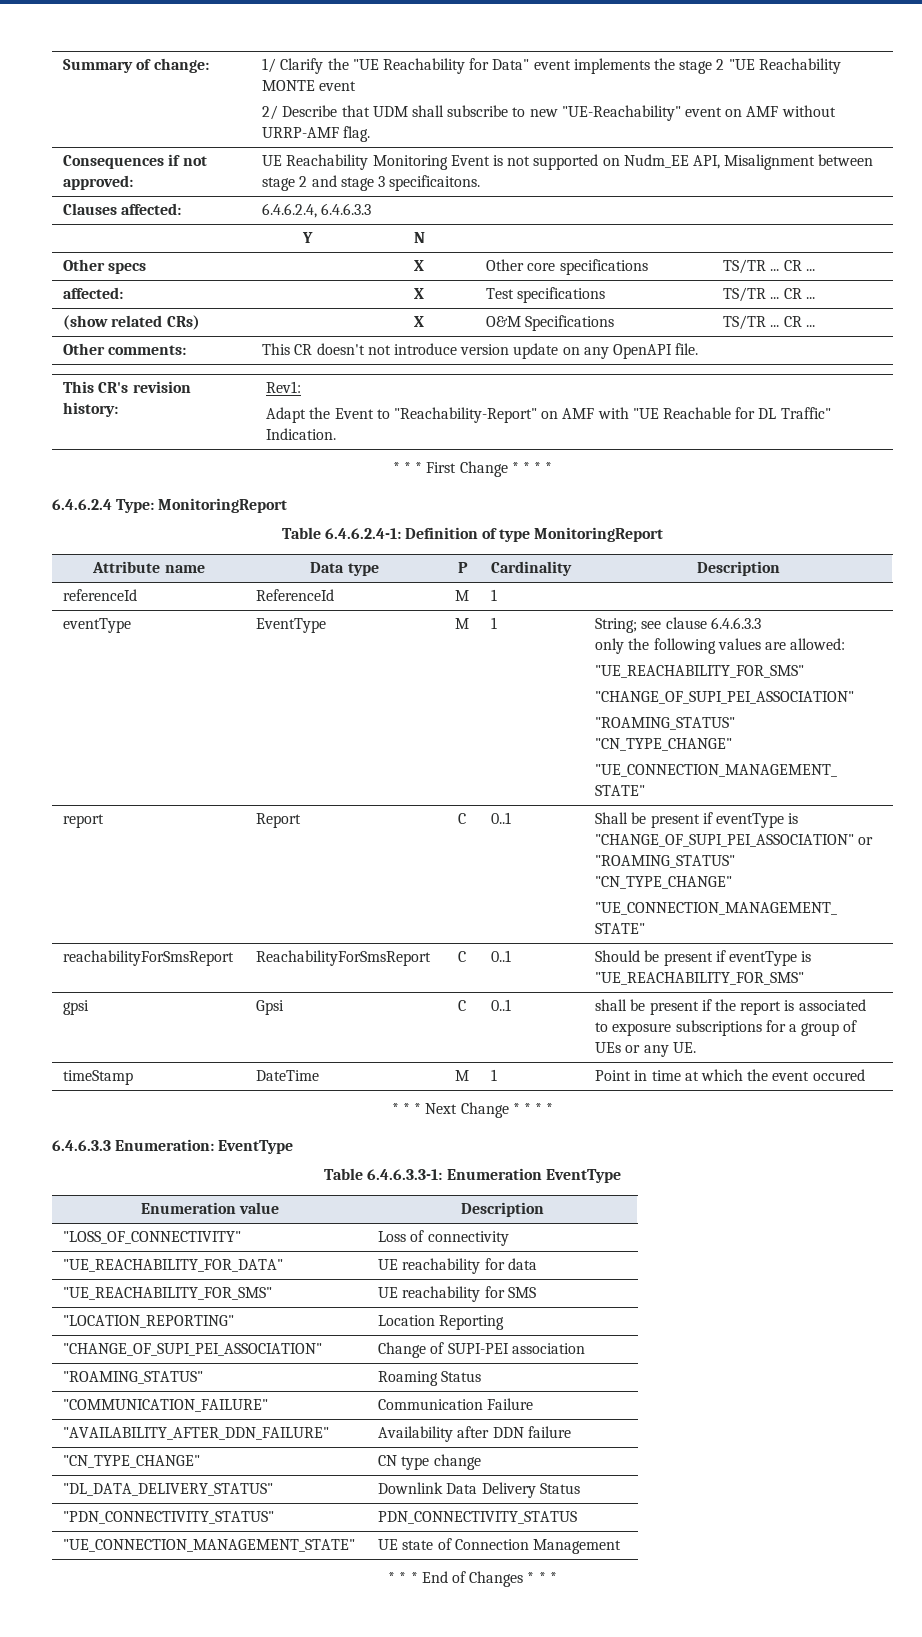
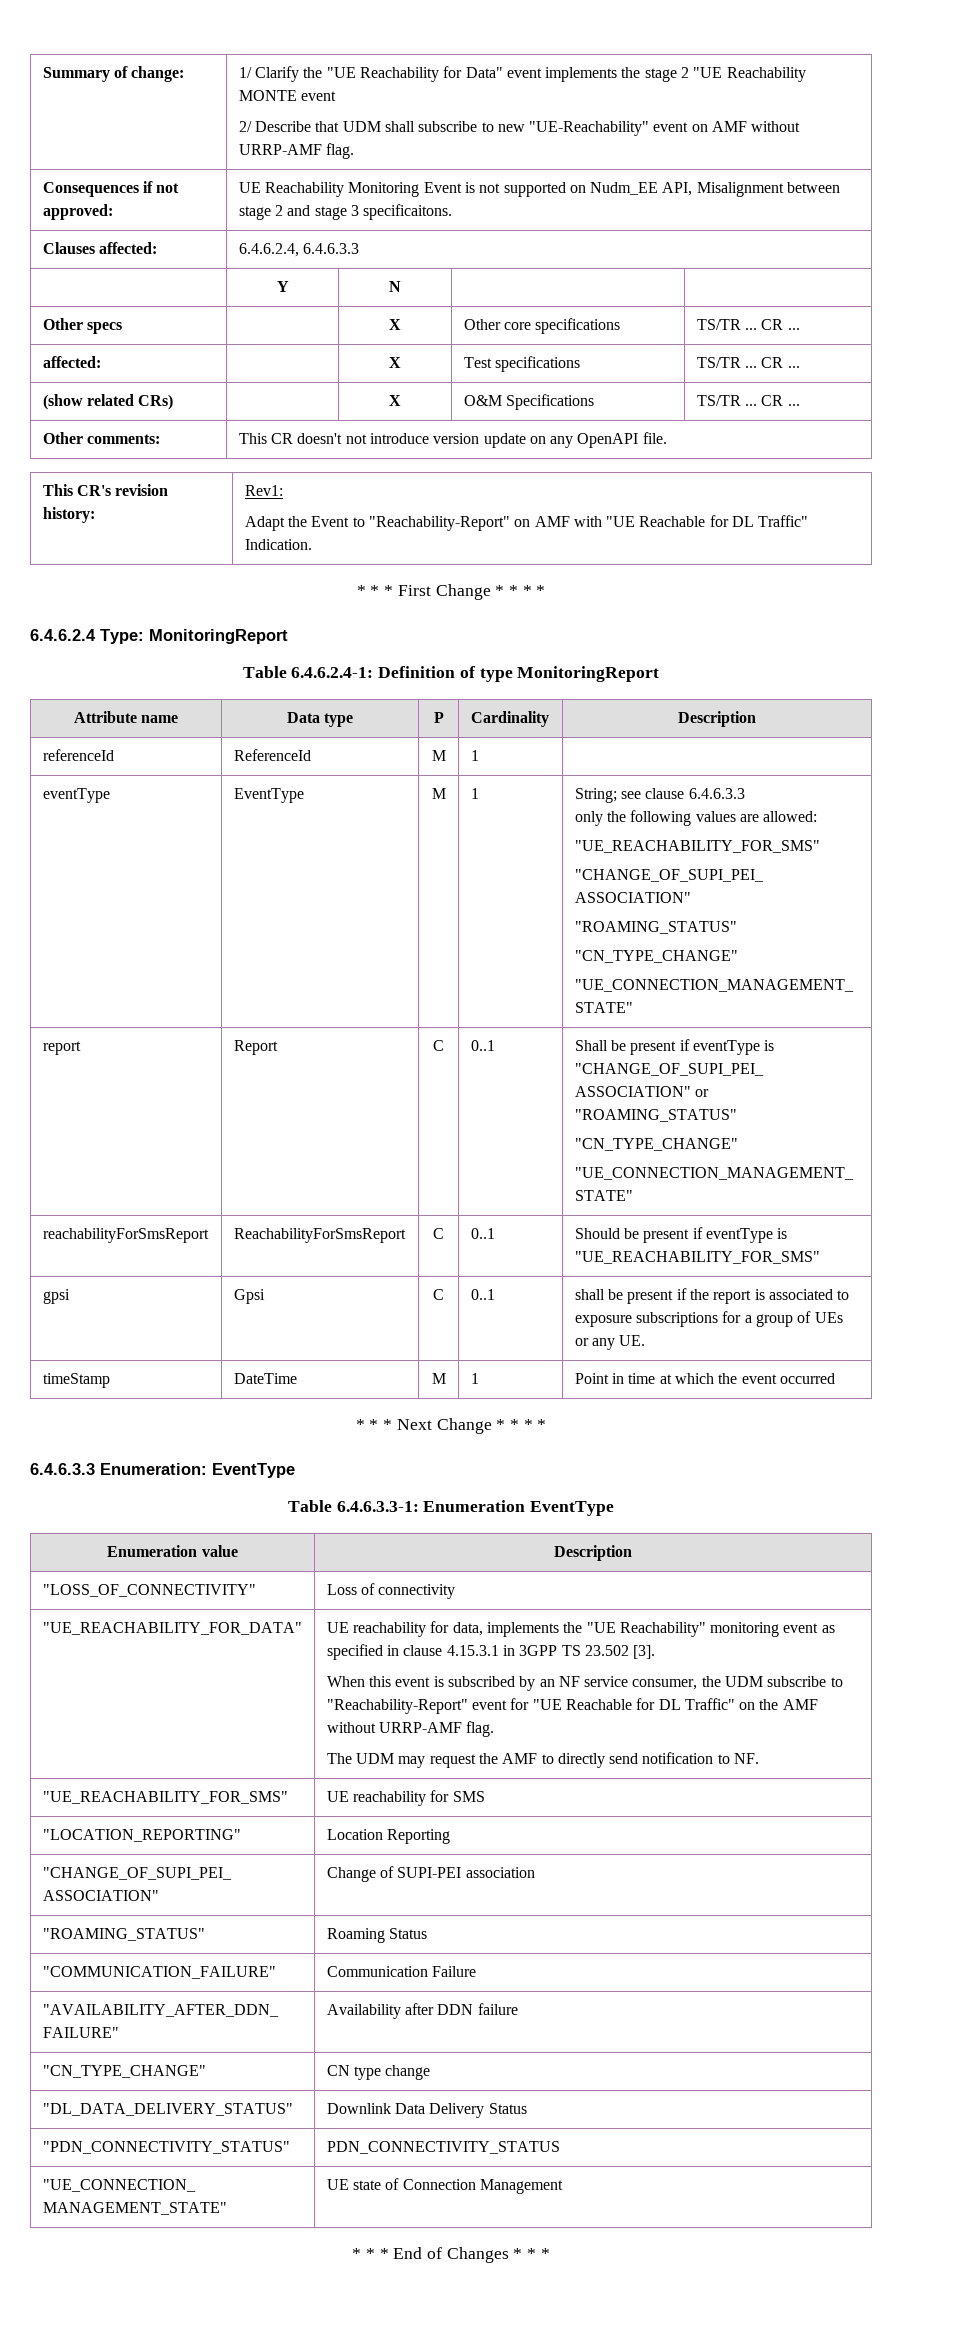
[812,1069,865,1081] occured -> [779,1373,835,1384] occurred
[507,1258,537,1270] data -> [452,1622,835,1637] [326,1644,656,1660] [326,1676,843,1691] [326,1698,818,1714] [326,1721,495,1737] [326,1752,760,1768] data, implements the "UE Reachability" monitoring event as specified in clause 4.15.3.1 in 3GPP TS 23.502 [3]. // When this event is subscribed by an NF service consumer, the UDM subscribe to "Reachability-Report" event for "UE Reachable for DL Traffic" on the AMF without URRP-AMF flag. // The UDM may request the AMF to directly send notification to NF.

